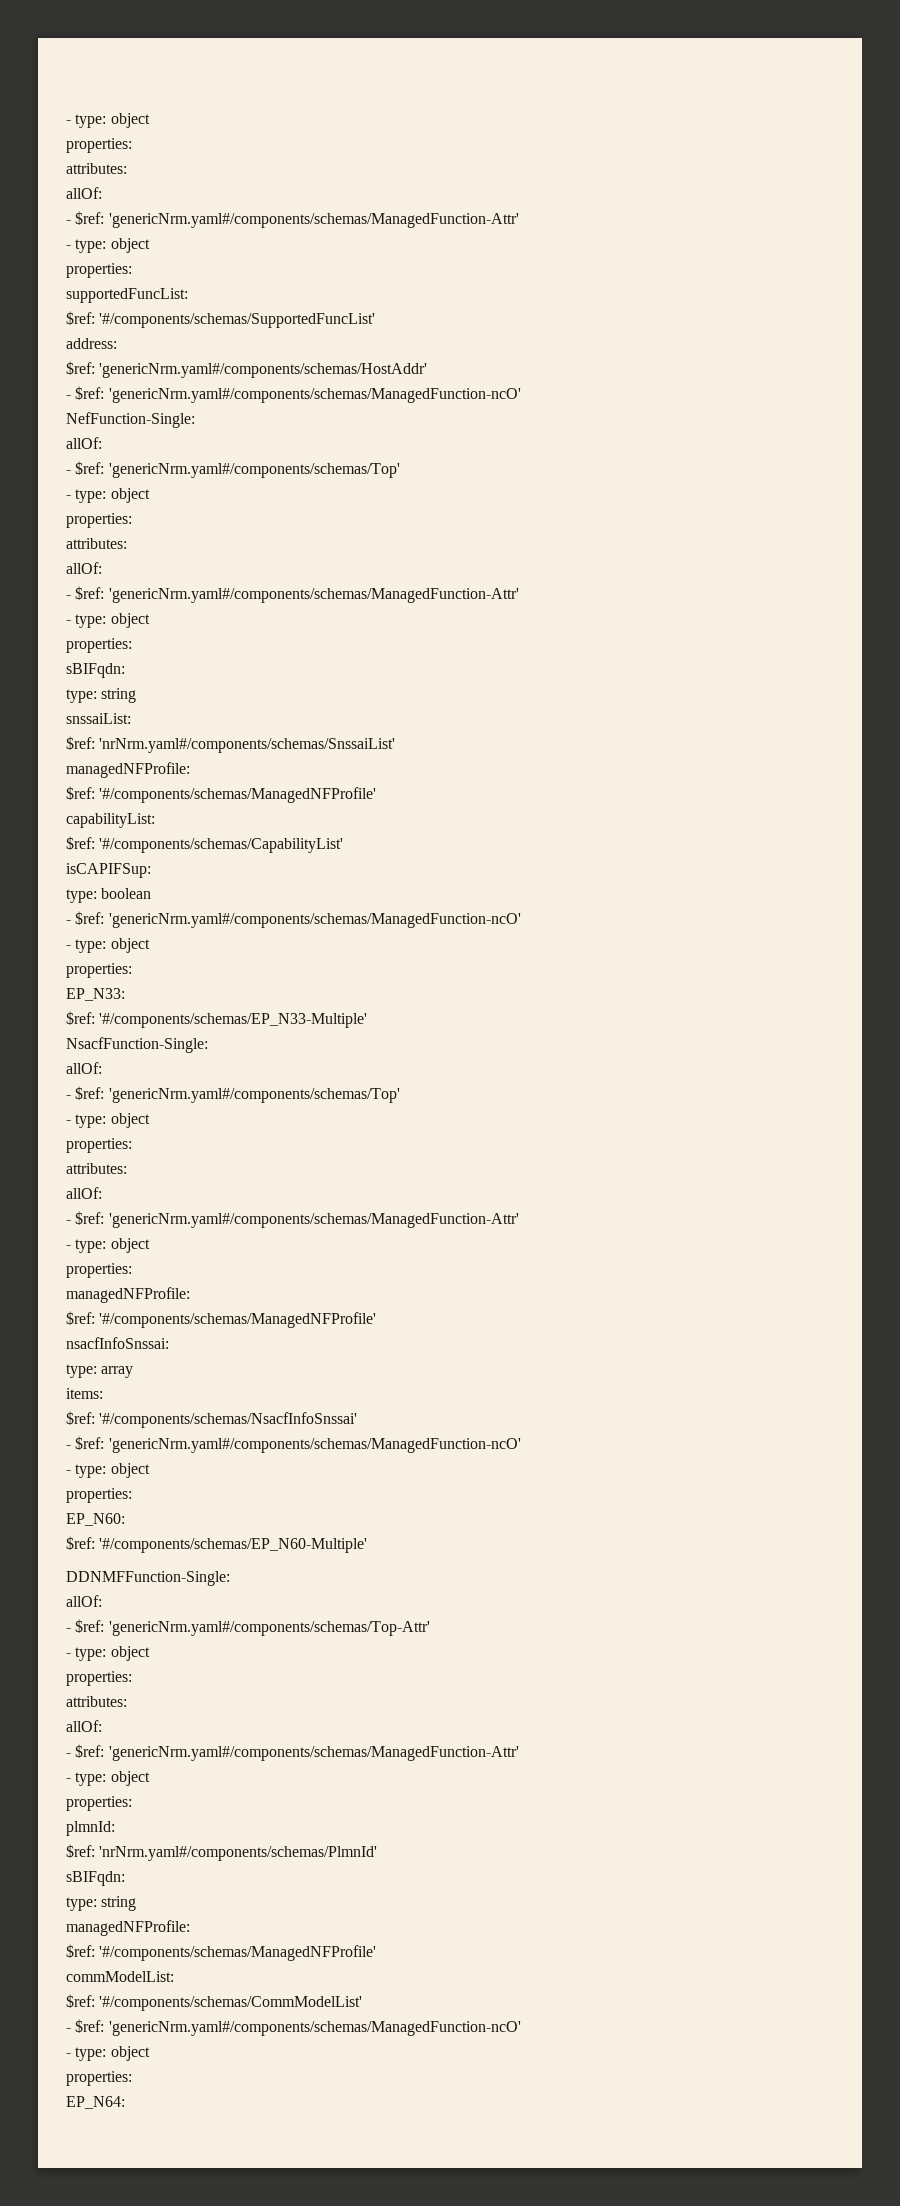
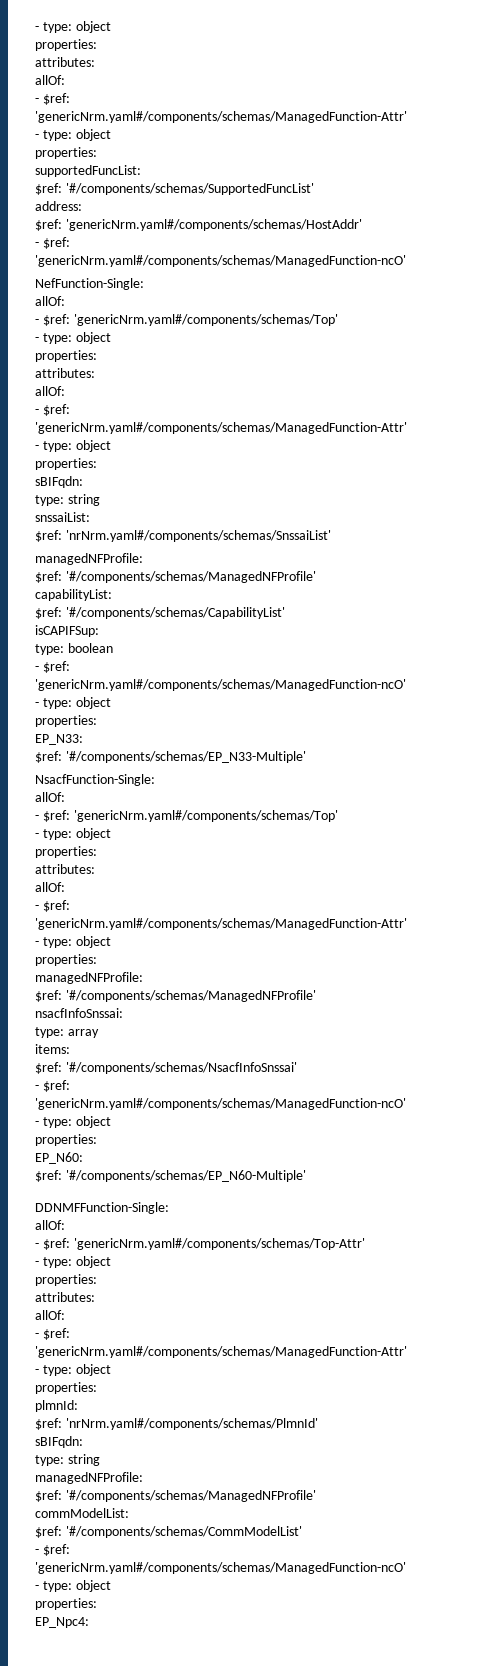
[66,2096,125,2109] EP_N64: -> [35,1617,89,1628] EP_Npc4:

